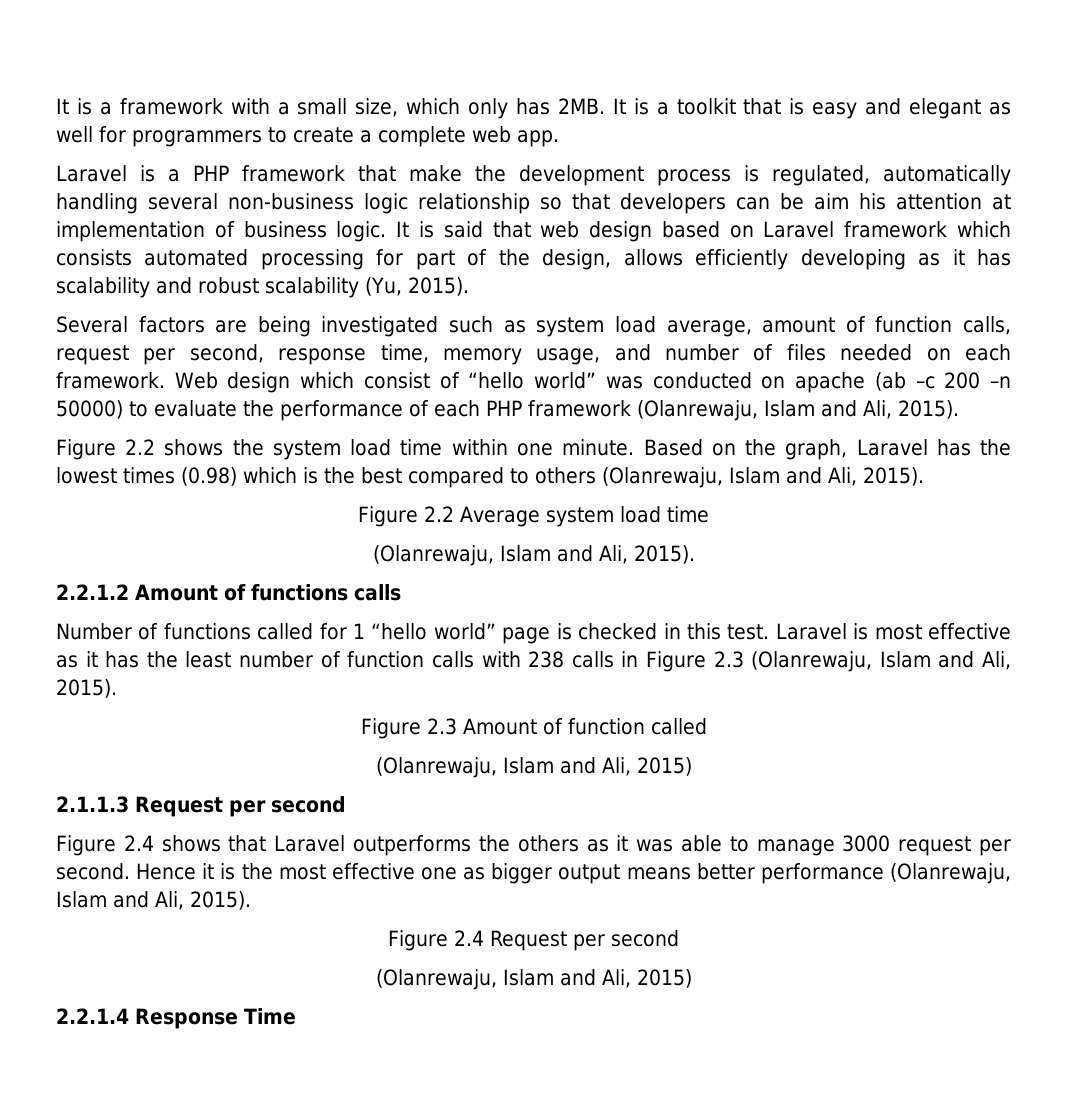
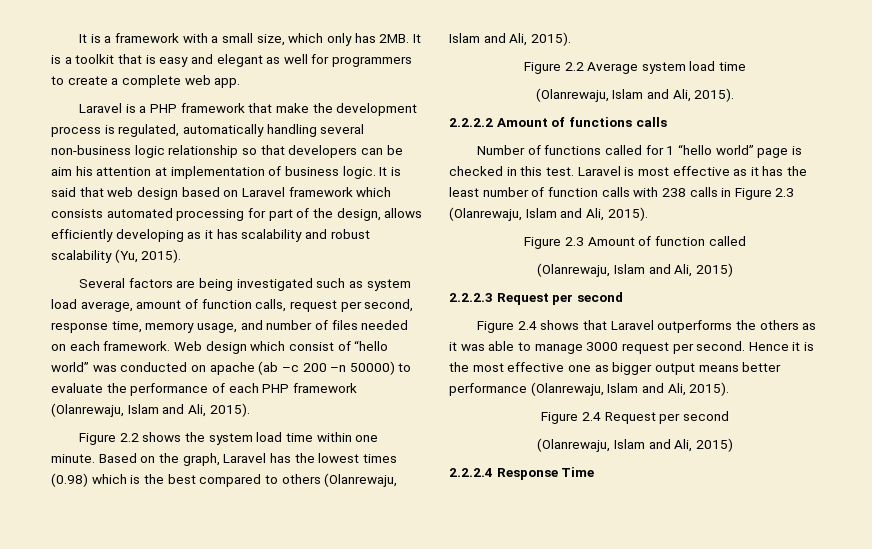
[56,584,129,600] 2.2.1.2 -> [449,118,493,127] 2.2.2.2
[56,796,129,813] 2.1.1.3 -> [449,293,493,302] 2.2.2.3
[56,1008,129,1024] 2.2.1.4 -> [449,468,493,477] 2.2.2.4

